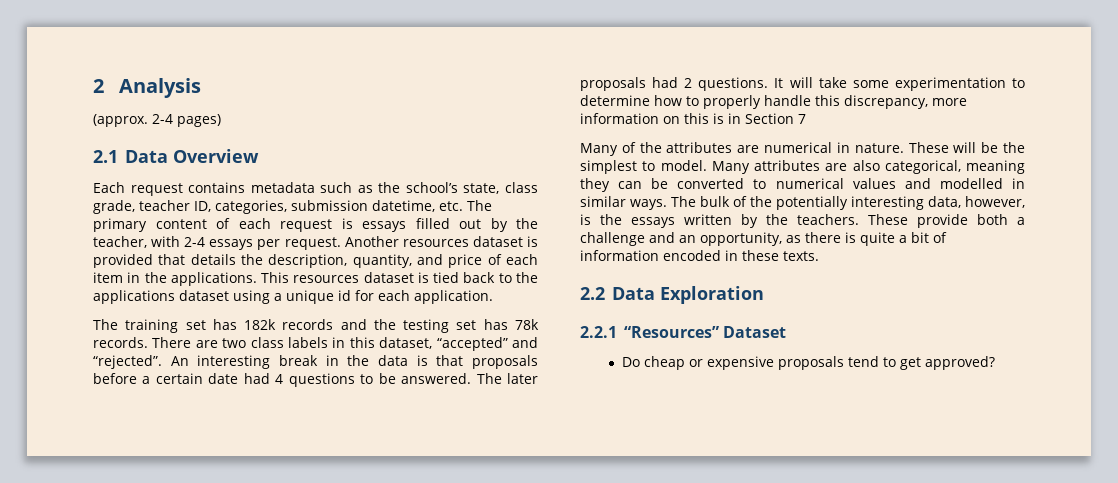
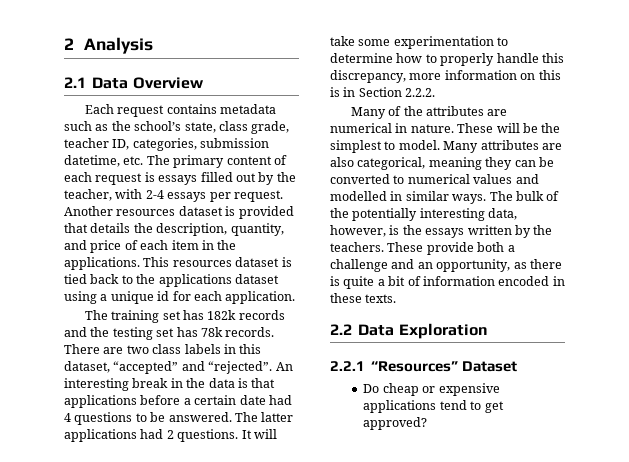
[93,114,221,127] // (approx. 2-4 pages) -> (153, 45) none
[472,355,538,369] proposals -> [64,395,137,408] applications
[506,373,538,384] [580,77,646,91] later proposals -> [261,412,294,422] [64,429,137,442] latter applications
[798,114,806,124] 7 -> [405,88,436,97] 2.2.2.
[777,356,844,370] proposals -> [363,400,437,413] applications

